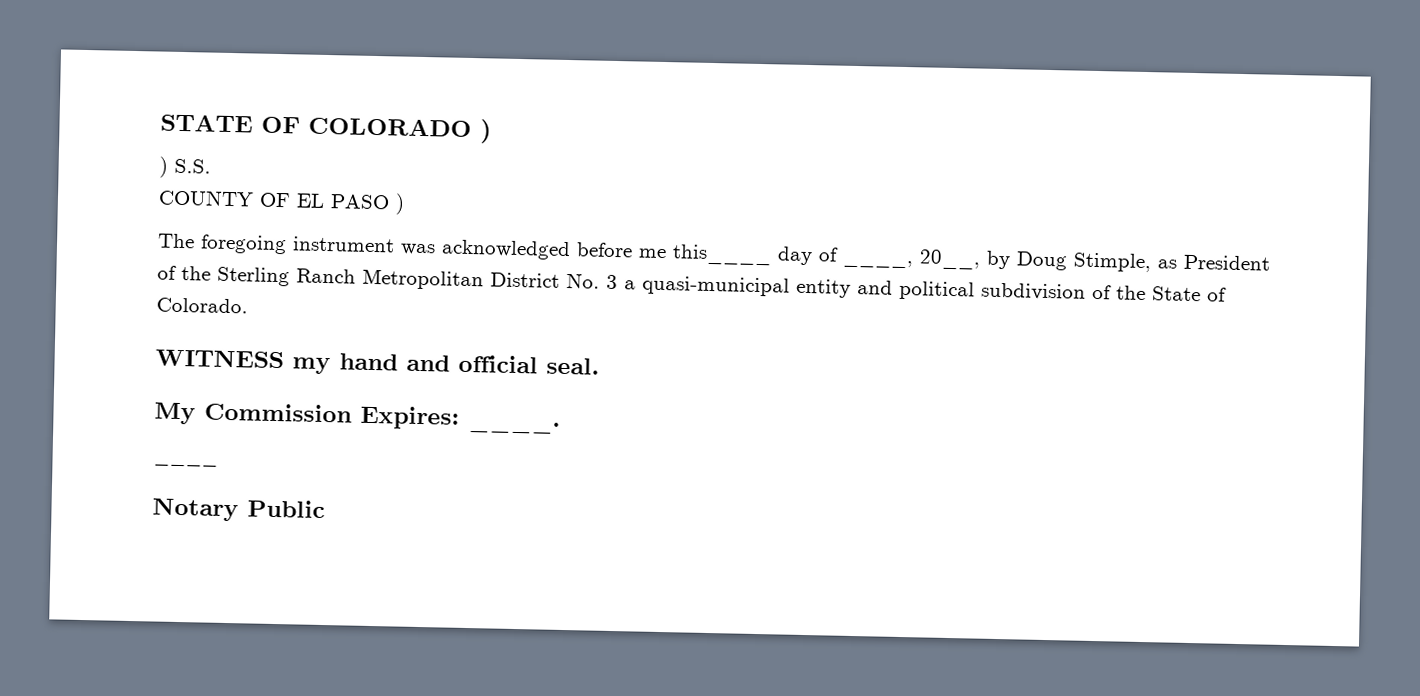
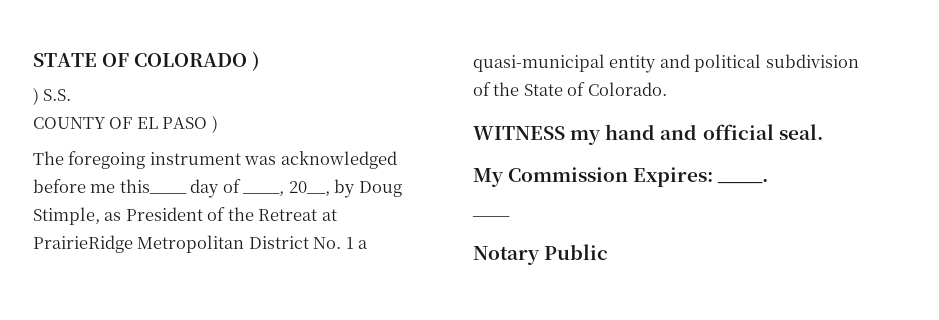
[217,266,356,287] Sterling Ranch -> [258,209,337,221] [33,235,133,253] Retreat at PrairieRidge
[606,274,618,290] 3 -> [345,237,354,249] 1

